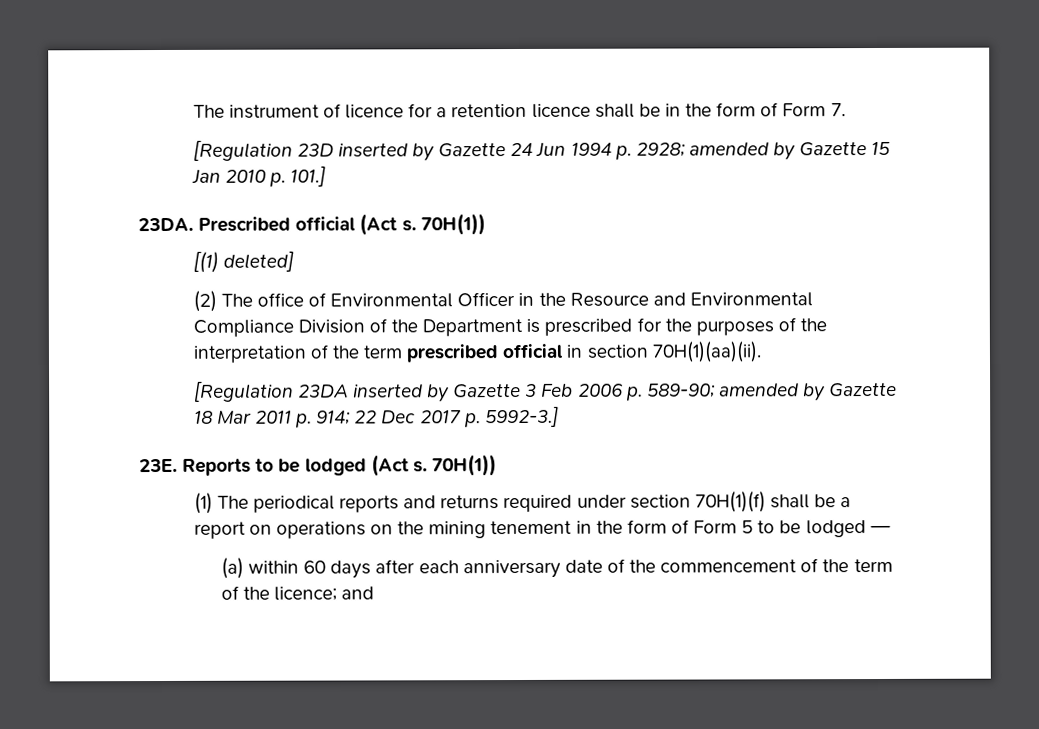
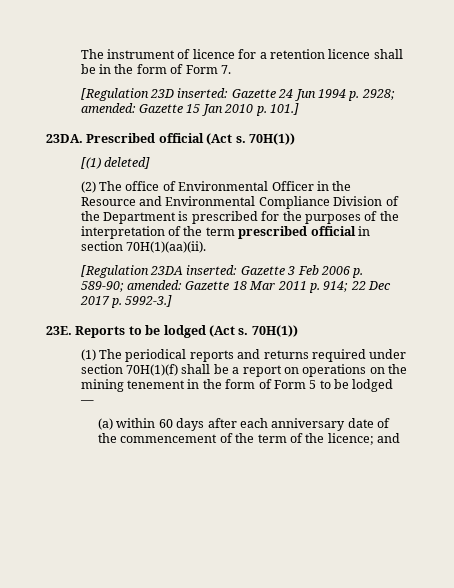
[337,143,435,162] inserted by -> [177,88,229,98] inserted:
[688,142,797,161] amended by -> [80,103,136,113] amended:
[352,384,450,403] inserted by -> [186,265,238,275] inserted:
[718,383,827,402] amended by -> [127,280,183,290] amended:

